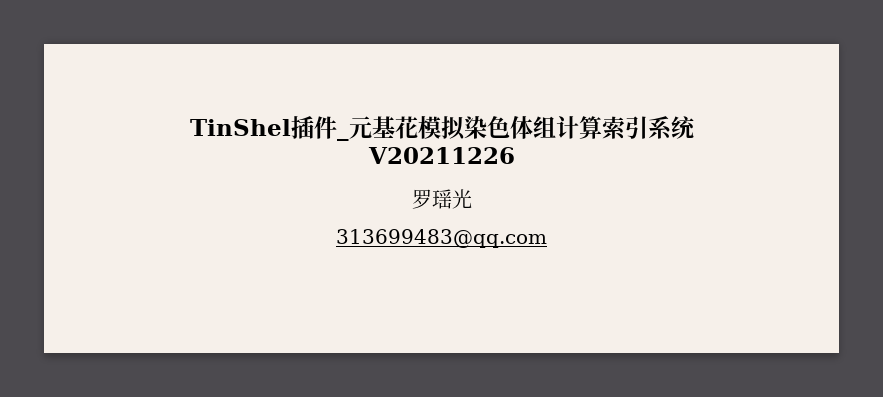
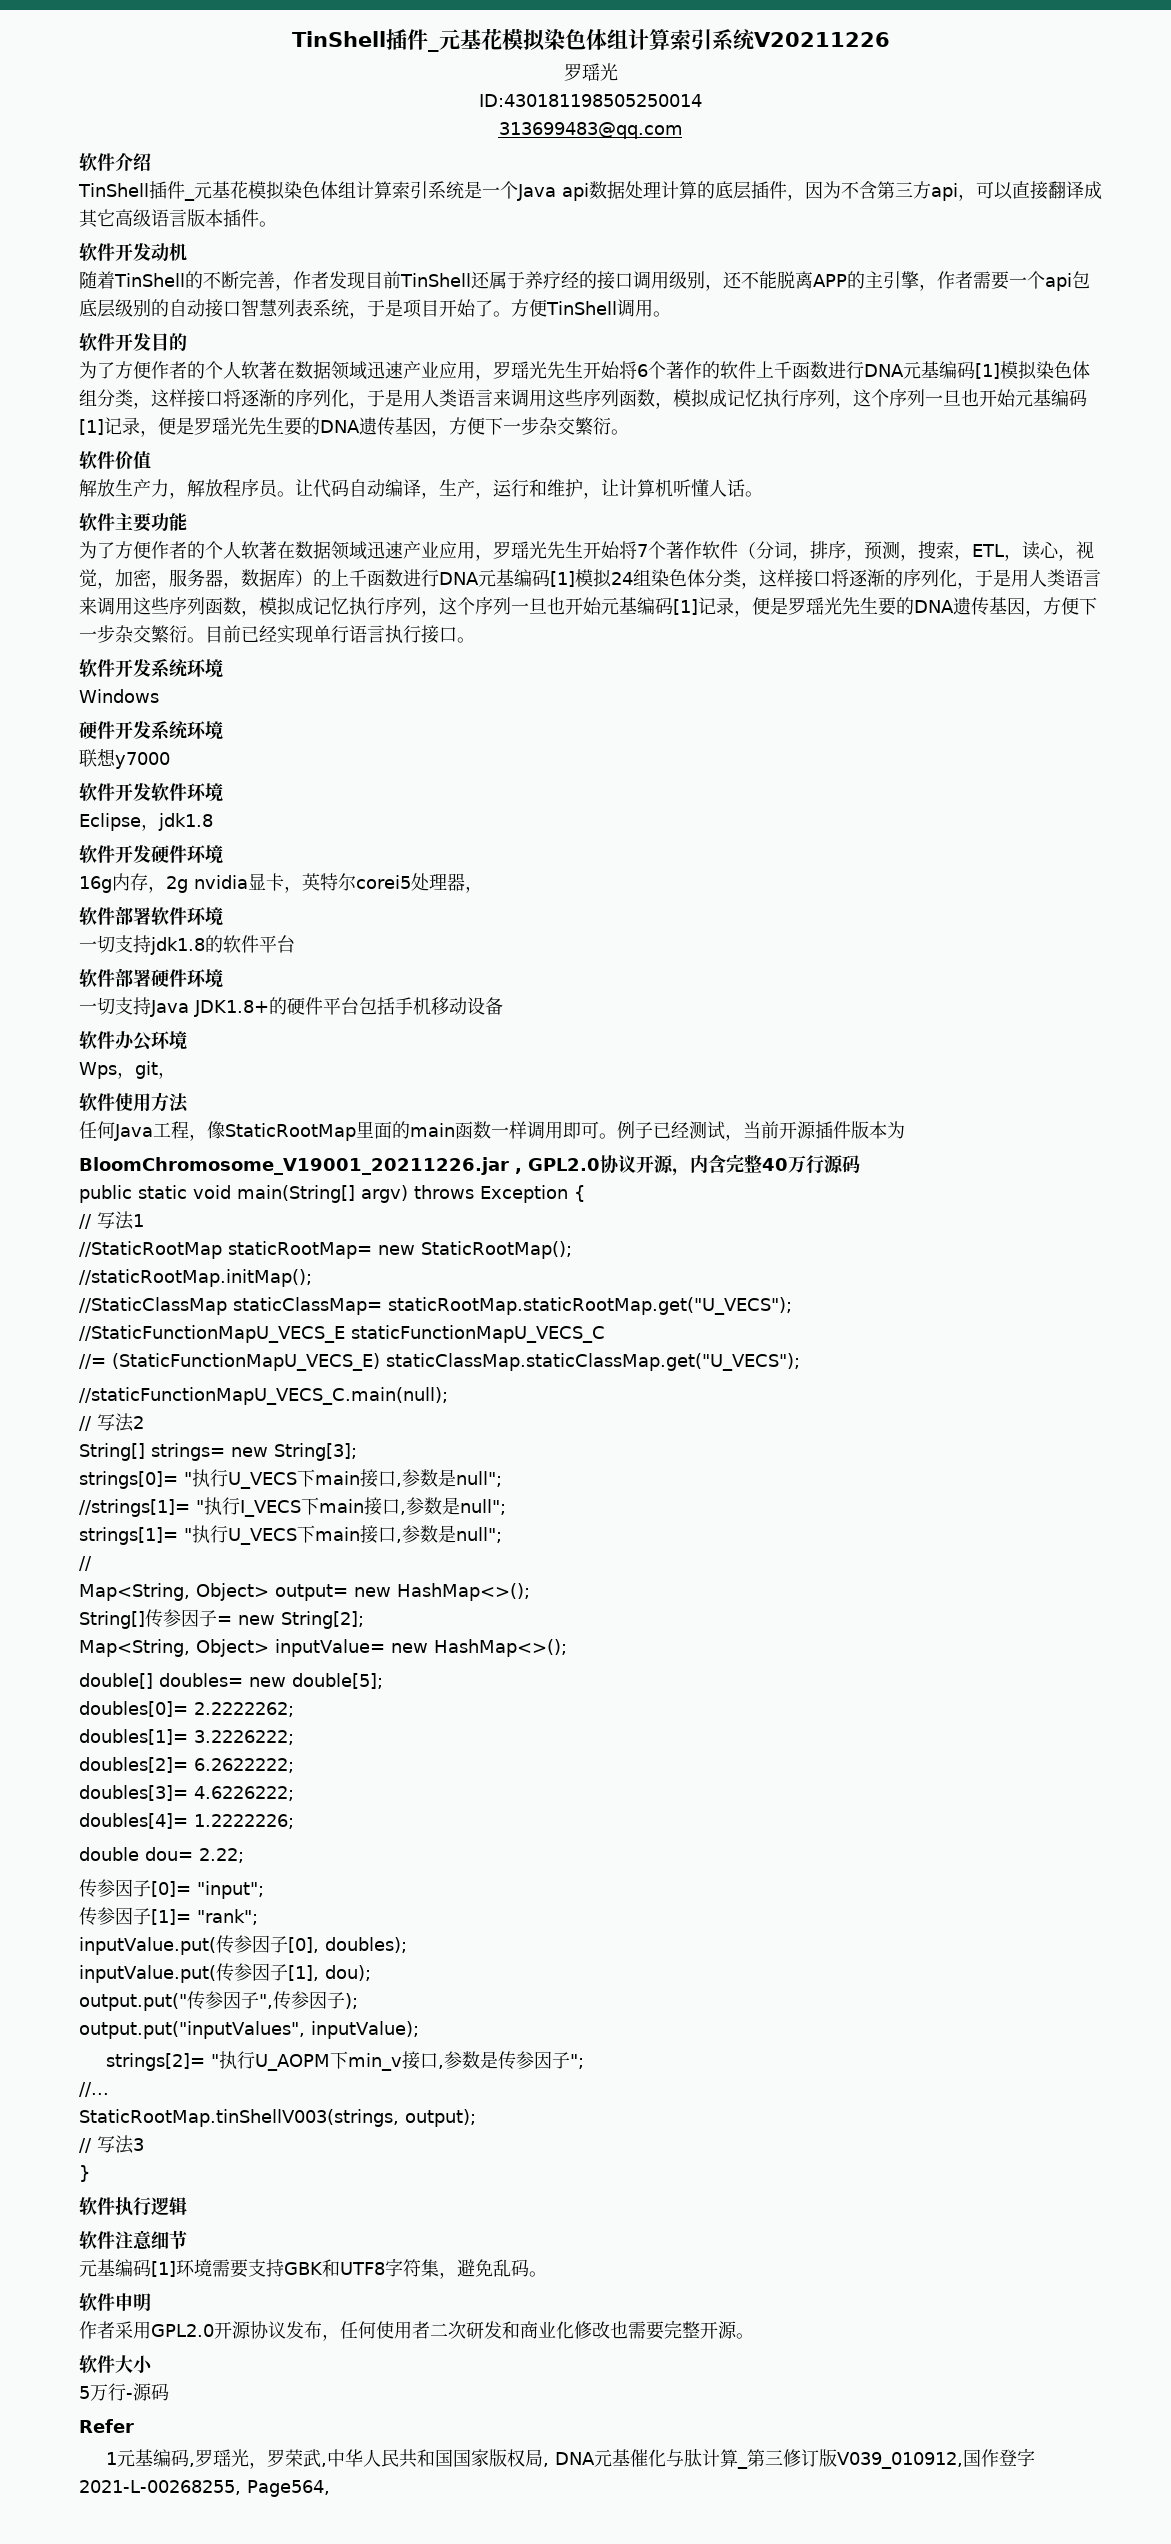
[189,119,291,136] TinShel -> [291,31,386,47] TinShell
(472, 199) none -> [479,94,702,107] // ID:430181198505250014
(547, 238) none -> [79,153,151,171] [78,181,1102,201] [79,209,277,228] [79,243,187,261] [79,270,1090,291] [79,299,671,319] [79,333,187,351] [79,361,1090,381] [79,389,1087,409] [79,417,629,437] [79,451,151,469] [79,479,763,499] [79,513,187,532] [79,541,1094,561] [79,569,1101,589] [79,597,1097,617] [79,625,475,644] [79,658,223,678] [79,689,159,703] [79,720,223,740] [79,748,170,769] [79,783,223,802] [79,813,213,831] [79,845,223,864] [79,873,483,893] [79,906,223,926] [79,935,295,955] [79,968,223,988] [79,997,503,1017] [79,1031,187,1051] [79,1061,176,1079] [79,1092,189,1113] [79,1121,905,1141] [79,1154,860,1176] [79,1185,585,1203] [79,1211,144,1230] [79,1241,572,1259] [79,1269,312,1287] [79,1297,792,1315] [79,1325,605,1343] [79,1353,800,1371] [79,1387,448,1405] [79,1413,144,1432] [79,1443,357,1461] [79,1469,502,1489] [79,1497,506,1517] [79,1525,502,1545] [79,1556,92,1571] [79,1583,530,1601] [79,1609,364,1629] [79,1639,567,1657] [79,1673,383,1689] [79,1701,294,1717] [79,1729,294,1745] [79,1757,294,1773] [79,1785,294,1801] [79,1813,294,1829] [79,1847,244,1863] [79,1879,264,1899] [79,1907,258,1926] [79,1935,407,1955] [79,1963,371,1983] [79,1991,358,2011] [79,2021,419,2039] [105,2051,584,2071] [79,2082,109,2097] [79,2109,476,2127] [79,2135,144,2154] [79,2165,90,2182] [79,2197,187,2216] [79,2230,187,2250] [79,2258,547,2279] [79,2293,151,2311] [79,2320,754,2341] [79,2355,153,2373] [79,2383,169,2401] [79,2419,134,2433] [105,2448,1035,2469] [79,2480,330,2497] // 软件介绍 // TinShell插件_元基花模拟染色体组计算索引系统是一个Java api数据处理计算的底层插件，因为不含第三方api，可以直接翻译成其它高级语言版本插件。 // 软件开发动机 // 随着TinShell的不断完善，作者发现目前TinShell还属于养疗经的接口调用级别，还不能脱离APP的主引擎，作者需要一个api包底层级别的自动接口智慧列表系统，于是项目开始了。方便TinShell调用。 // 软件开发目的 // 为了方便作者的个人软著在数据领域迅速产业应用，罗瑶光先生开始将6个著作的软件上千函数进行DNA元基编码[1]模拟染色体组分类，这样接口将逐渐的序列化，于是用人类语言来调用这些序列函数，模拟成记忆执行序列，这个序列一旦也开始元基编码[1]记录，便是罗瑶光先生要的DNA遗传基因，方便下一步杂交繁衍。 // 软件价值 // 解放生产力，解放程序员。让代码自动编译，生产，运行和维护，让计算机听懂人话。 // 软件主要功能 // 为了方便作者的个人软著在数据领域迅速产业应用，罗瑶光先生开始将7个著作软件（分词，排序，预测，搜索，ETL，读心，视觉，加密，服务器，数据库）的上千函数进行DNA元基编码[1]模拟24组染色体分类，这样接口将逐渐的序列化，于是用人类语言来调用这些序列函数，模拟成记忆执行序列，这个序列一旦也开始元基编码[1]记录，便是罗瑶光先生要的DNA遗传基因，方便下一步杂交繁衍。目前已经实现单行语言执行接口。 // 软件开发系统环境 // Windows // 硬件开发系统环境 // 联想y7000 // 软件开发软件环境 // Eclipse，jdk1.8 // 软件开发硬件环境 // 16g内存，2g nvidia显卡，英特尔corei5处理器， // 软件部署软件环境 // 一切支持jdk1.8的软件平台 // 软件部署硬件环境 // 一切支持Java JDK1.8+的硬件平台包括手机移动设备 // 软件办公环境 // Wps，git， // 软件使用方法 // 任何Java工程，像StaticRootMap里面的main函数一样调用即可。例子已经测试，当前开源插件版本为 // BloomChromosome_V19001_20211226.jar , GPL2.0协议开源，内含完整40万行源码 // public static void main(String[] argv) throws Exception { // // 写法1 // //StaticRootMap staticRootMap= new StaticRootMap(); // //staticRootMap.initMap(); // //StaticClassMap staticClassMap= staticRootMap.staticRootMap.get("U_VECS"); // //StaticFunctionMapU_VECS_E staticFunctionMapU_VECS_C // //= (StaticFunctionMapU_VECS_E) staticClassMap.staticClassMap.get("U_VECS"); // //staticFunctionMapU_VECS_C.main(null); // // 写法2 // String[] strings= new String[3]; // strings[0]= "执行U_VECS下main接口,参数是null"; // //strings[1]= "执行I_VECS下main接口,参数是null"; // strings[1]= "执行U_VECS下main接口,参数是null"; // // // Map<String, Object> output= new HashMap<>(); // String[]传参因子= new String[2]; // Map<String, Object> inputValue= new HashMap<>(); // double[] doubles= new double[5]; // doubles[0]= 2.2222262; // doubles[1]= 3.2226222; // doubles[2]= 6.2622222; // doubles[3]= 4.6226222; // doubles[4]= 1.2222226; // double dou= 2.22; // 传参因子[0]= "input"; // 传参因子[1]= "rank"; // inputValue.put(传参因子[0], doubles); // inputValue.put(传参因子[1], dou); // output.put("传参因子",传参因子); // output.put("inputValues", inputValue); // strings[2]= "执行U_AOPM下min_v接口,参数是传参因子"; // //... // StaticRootMap.tinShellV003(strings, output); // // 写法3 // } // 软件执行逻辑 // 软件注意细节 // 元基编码[1]环境需要支持GBK和UTF8字符集，避免乱码。 // 软件申明 // 作者采用GPL2.0开源协议发布，任何使用者二次研发和商业化修改也需要完整开源。 // 软件大小 // 5万行-源码 // Refer // 1元基编码,罗瑶光，罗荣武,中华人民共和国国家版权局, DNA元基催化与肽计算_第三修订版V039_010912,国作登字2021-L-00268255, Page564,

